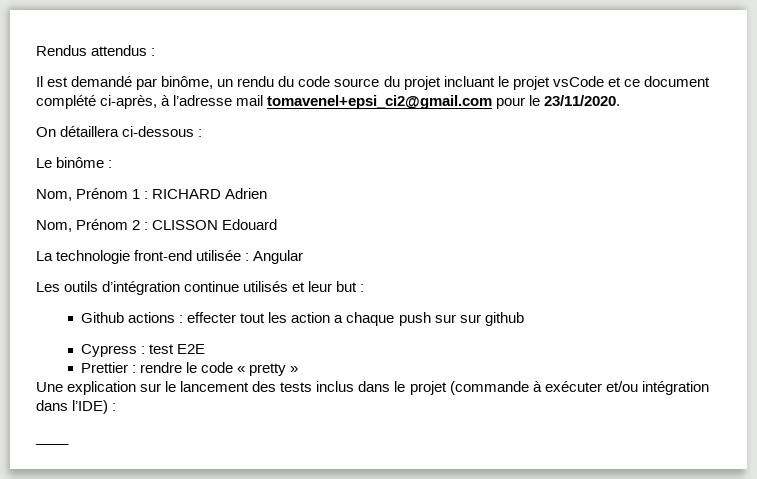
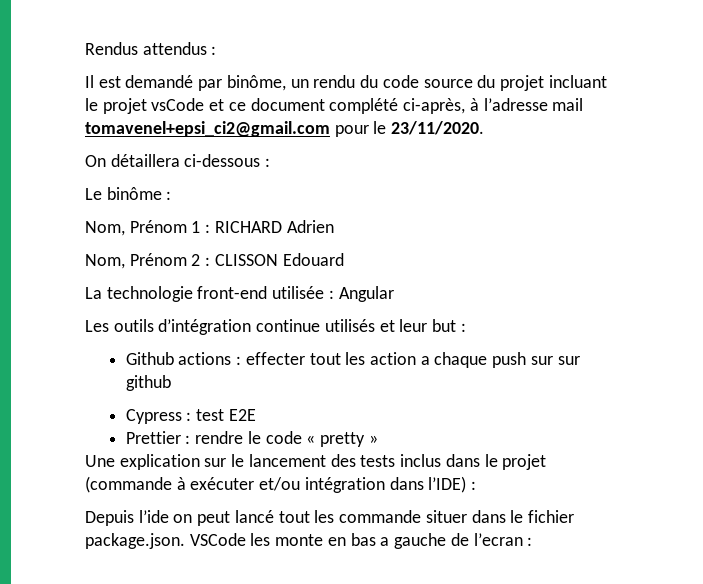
[35,442,69,445] ____ -> [85,510,574,526] [85,533,533,549] Depuis l’ide on peut lancé tout les commande situer dans le fichier package.json. VSCode les monte en bas a gauche de l’ecran :

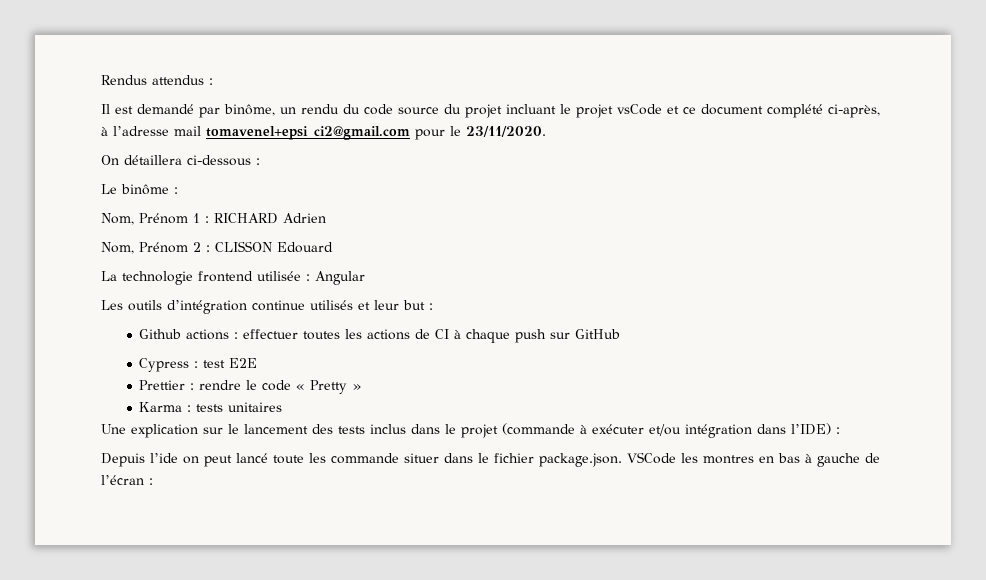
[197,286,268,299] front-end -> [198,271,253,282] frontend
[245,352,430,365] effecter tout les action a -> [243,329,462,340] effectuer toutes les actions de CI à
[557,356,580,365] [125,375,171,391] sur github -> [575,329,621,339] GitHub
[320,432,366,447] pretty -> [310,380,348,394] Pretty
(378, 439) none -> [139,402,283,412] // Karma : tests unitaires
[278,511,310,523] tout -> [273,455,304,464] toute
[275,534,324,546] monte -> [703,455,754,464] montres
[380,537,390,546] a -> [805,453,812,463] à
[473,533,523,546] l’ecran -> [101,475,144,485] l’écran

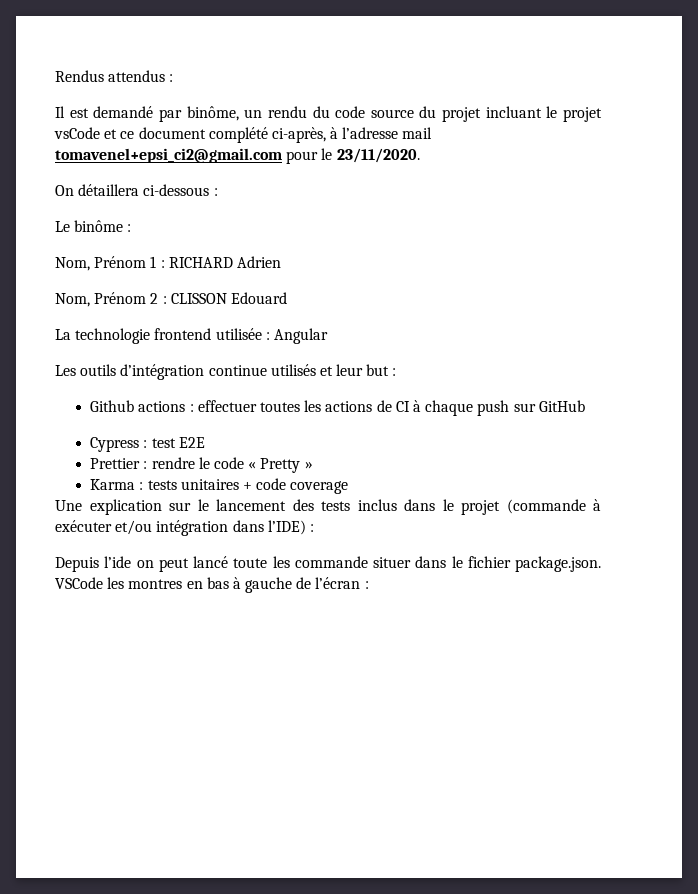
(283, 407) none -> [243,478,349,494] + code coverage

